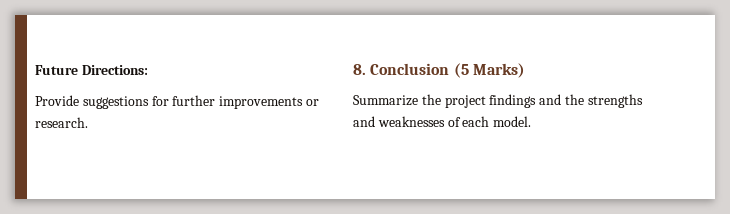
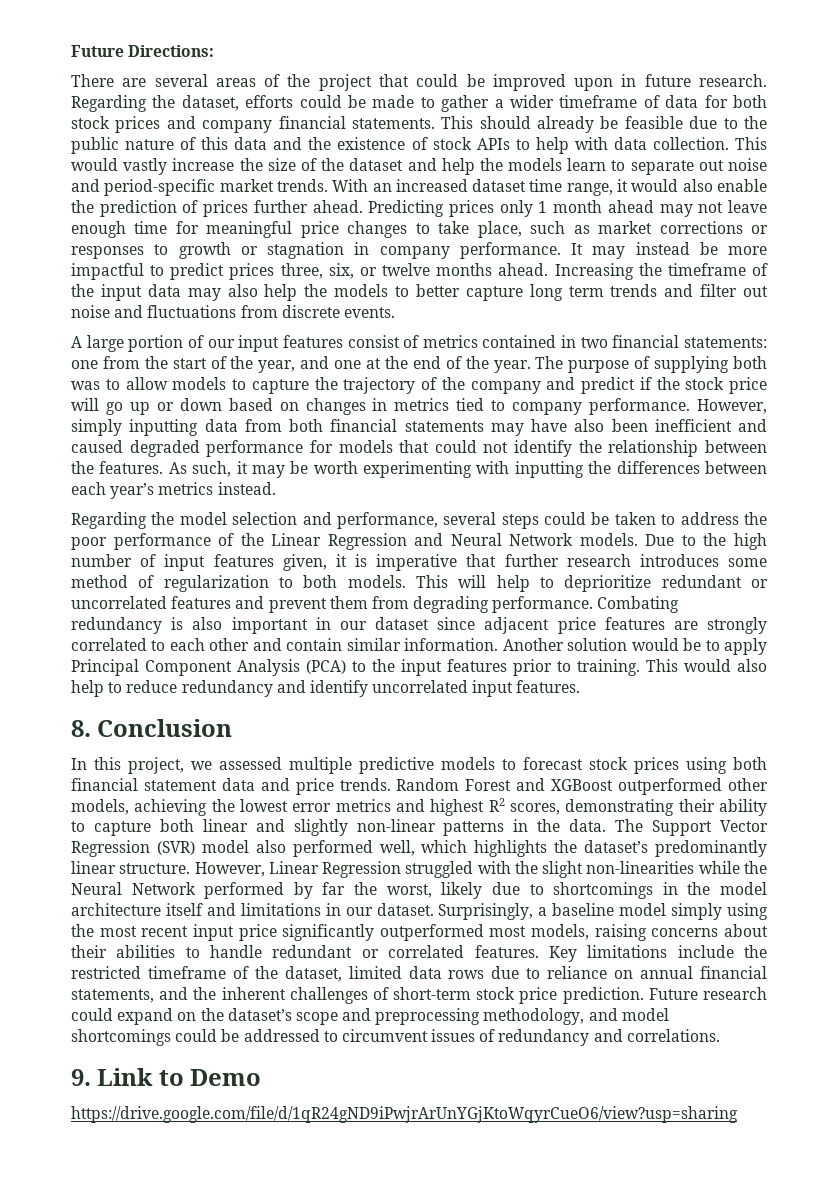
[35,95,319,109] [35,117,88,128] [353,63,525,78] [353,94,643,108] [353,116,532,127] Provide suggestions for further improvements or research. // 8. Conclusion (5 Marks) // Summarize the project findings and the strengths and weaknesses of each model. -> [71,74,768,91] [71,95,767,112] [71,116,767,133] [71,137,767,154] [71,158,767,175] [71,179,767,196] [71,200,767,217] [71,221,768,238] [71,242,767,259] [71,263,768,280] [71,284,768,301] [71,305,395,318] [71,335,767,352] [71,356,767,373] [71,377,767,394] [71,398,768,415] [71,419,767,436] [71,440,767,457] [71,461,767,478] [71,482,276,499] [71,512,767,529] [71,533,768,550] [71,554,767,571] [71,575,768,592] [71,596,680,613] [71,617,767,634] [71,638,767,655] [71,659,767,676] [71,680,581,697] [71,719,233,737] [71,757,767,774] [71,778,768,795] [71,798,767,816] [71,819,768,836] [71,840,767,857] [71,861,767,878] [71,882,768,899] [71,903,768,920] [71,924,768,941] [71,945,767,962] [71,966,767,982] [71,987,767,1004] [71,1008,669,1025] [71,1029,720,1046] [71,1068,262,1086] [71,1106,738,1123] There are several areas of the project that could be improved upon in future research. Regarding the dataset, efforts could be made to gather a wider timeframe of data for both stock prices and company financial statements. This should already be feasible due to the public nature of this data and the existence of stock APIs to help with data collection. This would vastly increase the size of the dataset and help the models learn to separate out noise and period-specific market trends. With an increased dataset time range, it would also enable the prediction of prices further ahead. Predicting prices only 1 month ahead may not leave enough time for meaningful price changes to take place, such as market corrections or responses to growth or stagnation in company performance. It may instead be more impactful to predict prices three, six, or twelve months ahead. Increasing the timeframe of the input data may also help the models to better capture long term trends and filter out noise and fluctuations from discrete events. // A large portion of our input features consist of metrics contained in two financial statements: one from the start of the year, and one at the end of the year. The purpose of supplying both was to allow models to capture the trajectory of the company and predict if the stock price will go up or down based on changes in metrics tied to company performance. However, simply inputting data from both financial statements may have also been inefficient and caused degraded performance for models that could not identify the relationship between the features. As such, it may be worth experimenting with inputting the differences between each year’s metrics instead. // Regarding the model selection and performance, several steps could be taken to address the poor performance of the Linear Regression and Neural Network models. Due to the high number of input features given, it is imperative that further research introduces some method of regularization to both models. This will help to deprioritize redundant or uncorrelated features and prevent them from degrading performance. Combating redundancy is also important in our dataset since adjacent price features are strongly correlated to each other and contain similar information. Another solution would be to apply Principal Component Analysis (PCA) to the input features prior to training. This would also help to reduce redundancy and identify uncorrelated input features. // 8. Conclusion // In this project, we assessed multiple predictive models to forecast stock prices using both financial statement data and price trends. Random Forest and XGBoost outperformed other models, achieving the lowest error metrics and highest R2 scores, demonstrating their ability to capture both linear and slightly non-linear patterns in the data. The Support Vector Regression (SVR) model also performed well, which highlights the dataset’s predominantly linear structure. However, Linear Regression struggled with the slight non-linearities while the Neural Network performed by far the worst, likely due to shortcomings in the model architecture itself and limitations in our dataset. Surprisingly, a baseline model simply using the most recent input price significantly outperformed most models, raising concerns about their abilities to handle redundant or correlated features. Key limitations include the restricted timeframe of the dataset, limited data rows due to reliance on annual financial statements, and the inherent challenges of short-term stock price prediction. Future research could expand on the dataset’s scope and preprocessing methodology, and model shortcomings could be addressed to circumvent issues of redundancy and correlations. // 9. Link to Demo // https://drive.google.com/file/d/1qR24gND9iPwjrArUnYGjKtoWqyrCueO6/view?usp=sharing

